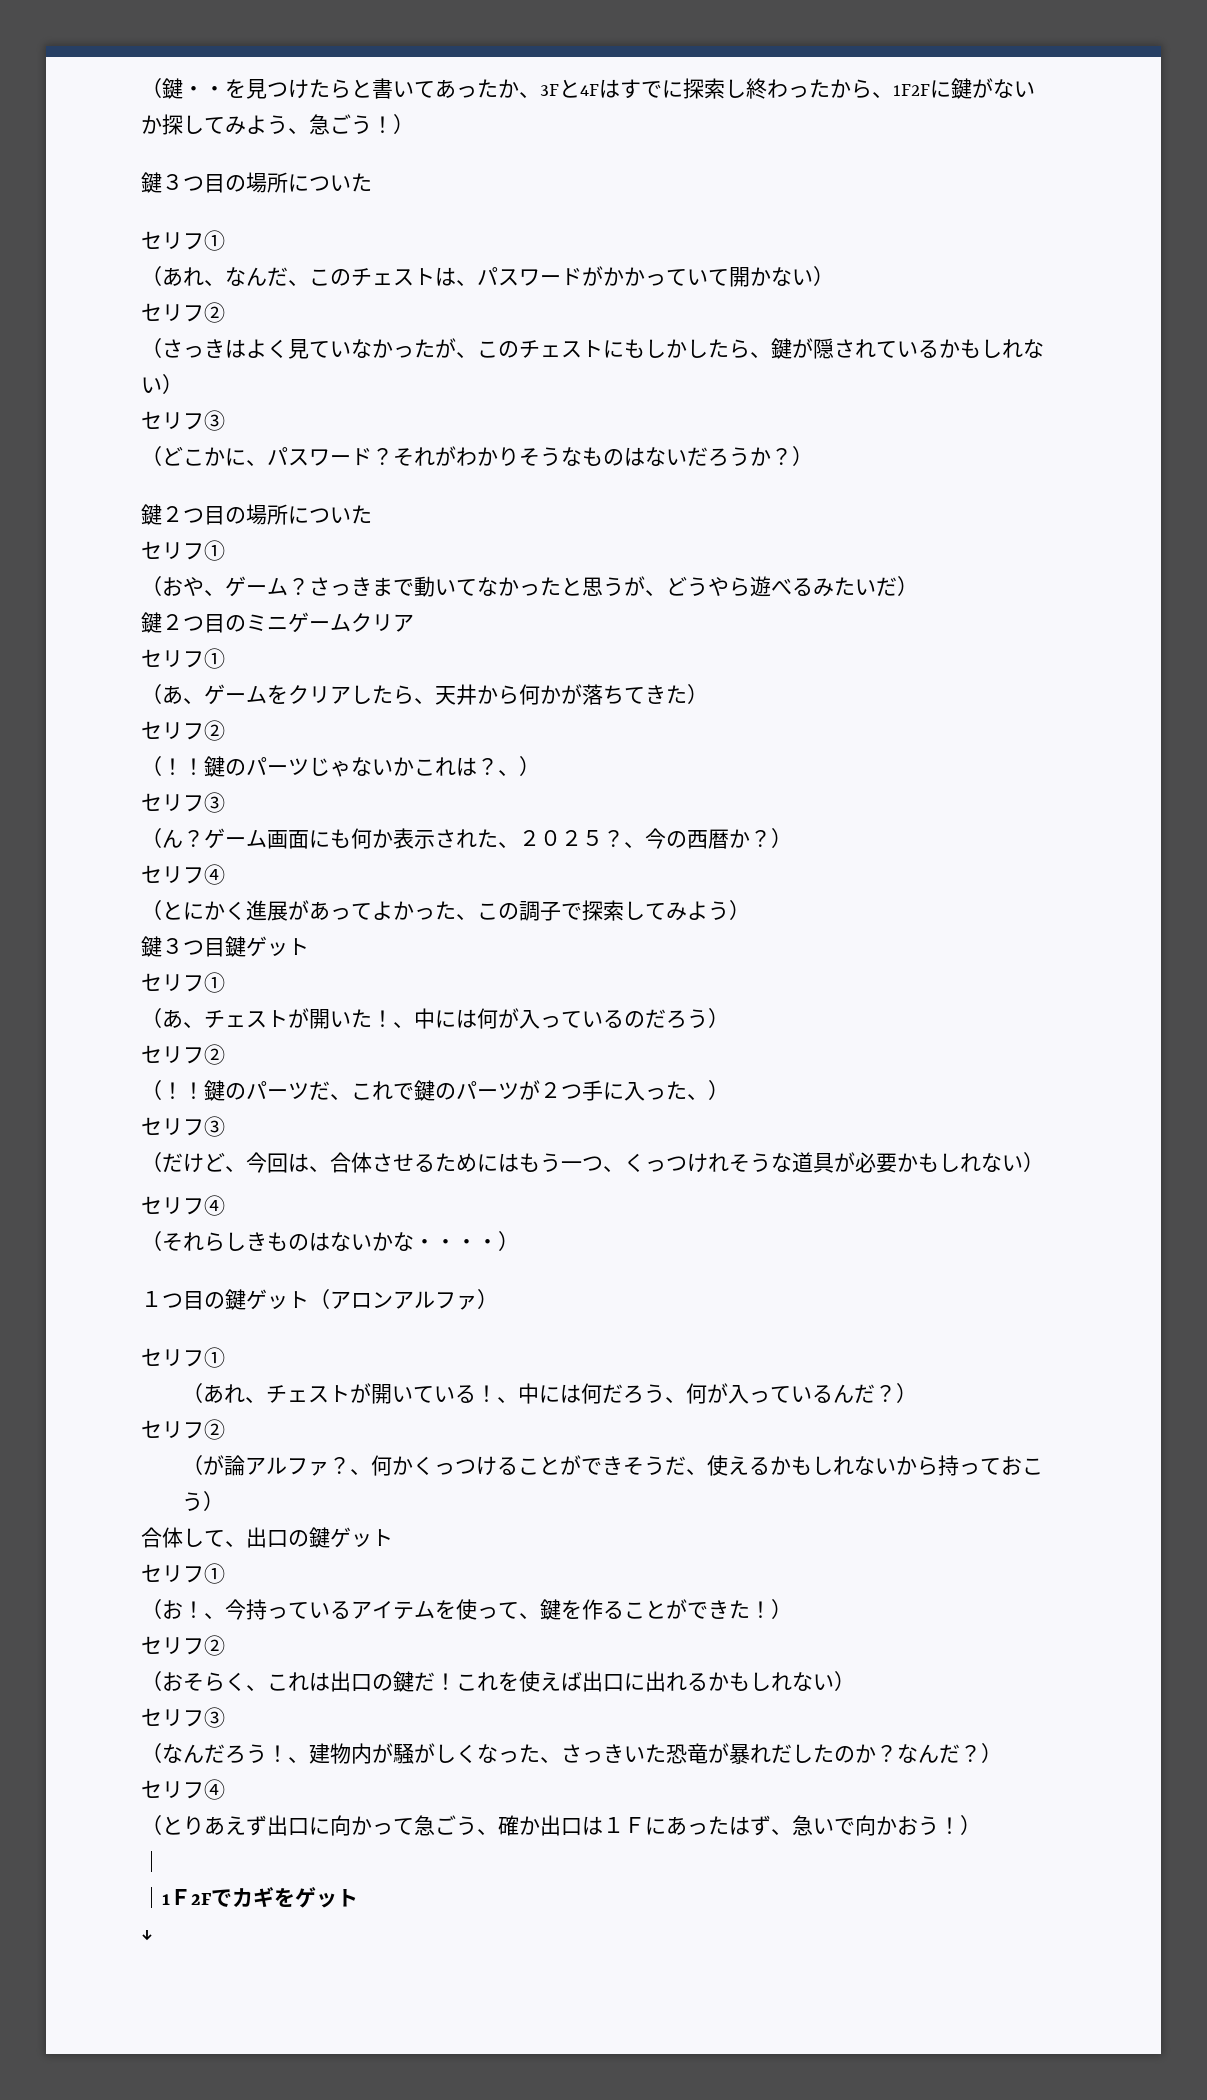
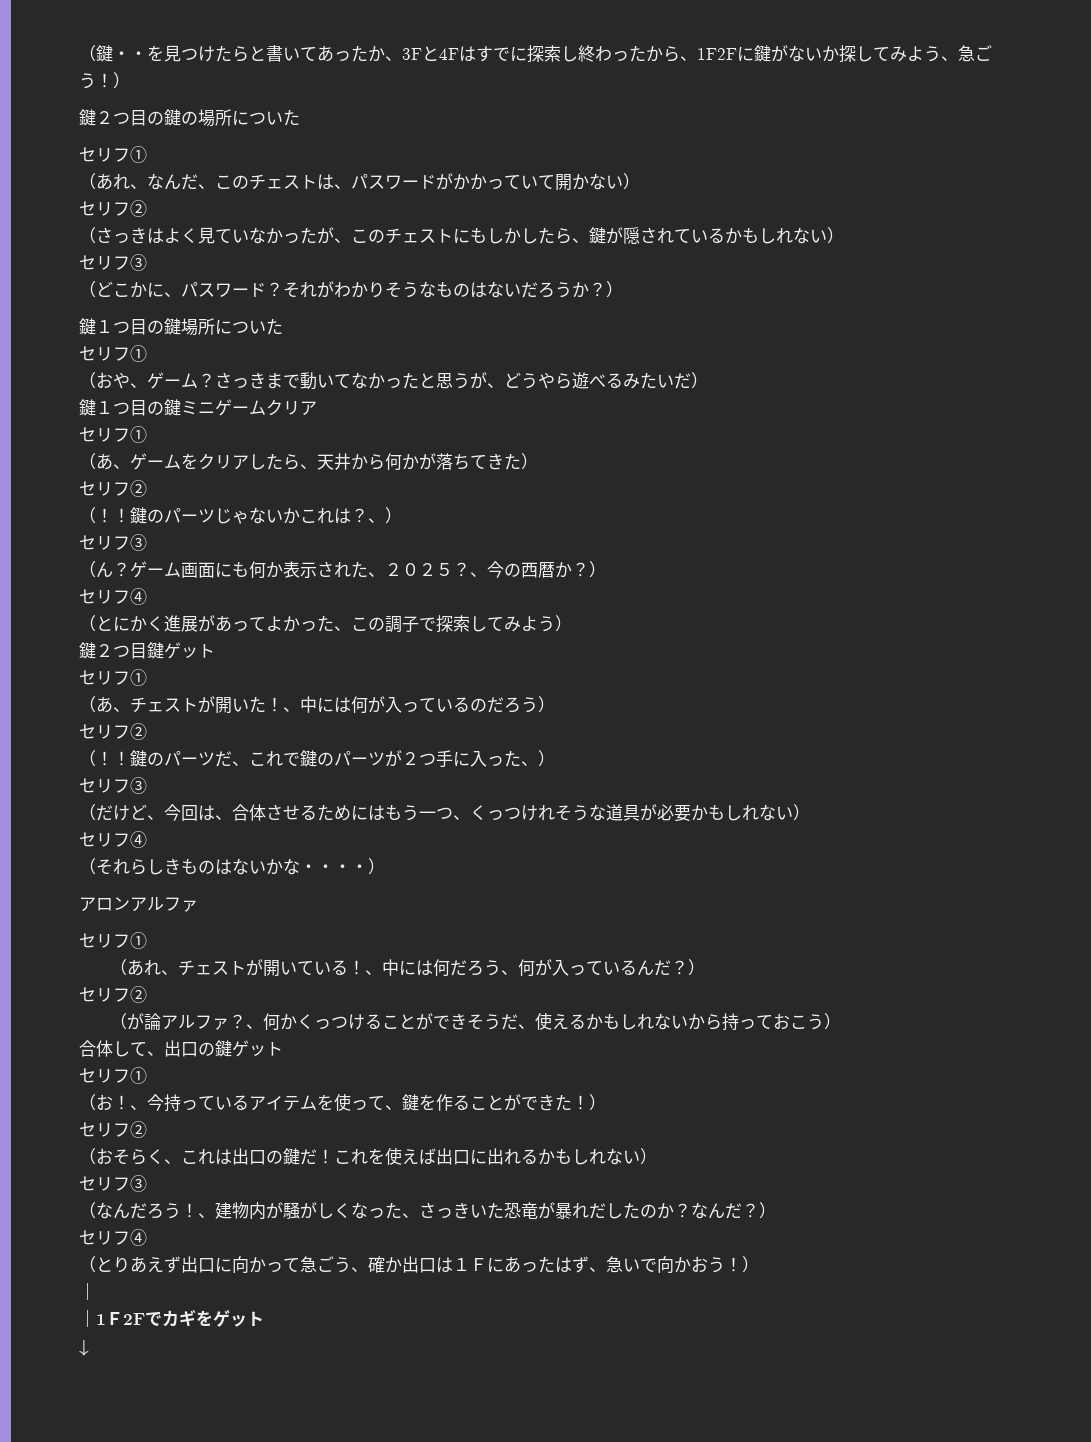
[162,174,225,193] ３つ目 -> [96,109,181,126] ２つ目の鍵
[162,506,246,525] ２つ目の -> [96,318,181,335] １つ目の鍵
[162,614,246,633] ２つ目の -> [96,399,181,416] １つ目の鍵
[162,938,183,954] ３ -> [96,644,113,657] ２
[141,1289,330,1310] １つ目の鍵ゲット（ -> (385, 866) none
[477,1289,498,1309] ） -> (198, 906) none

